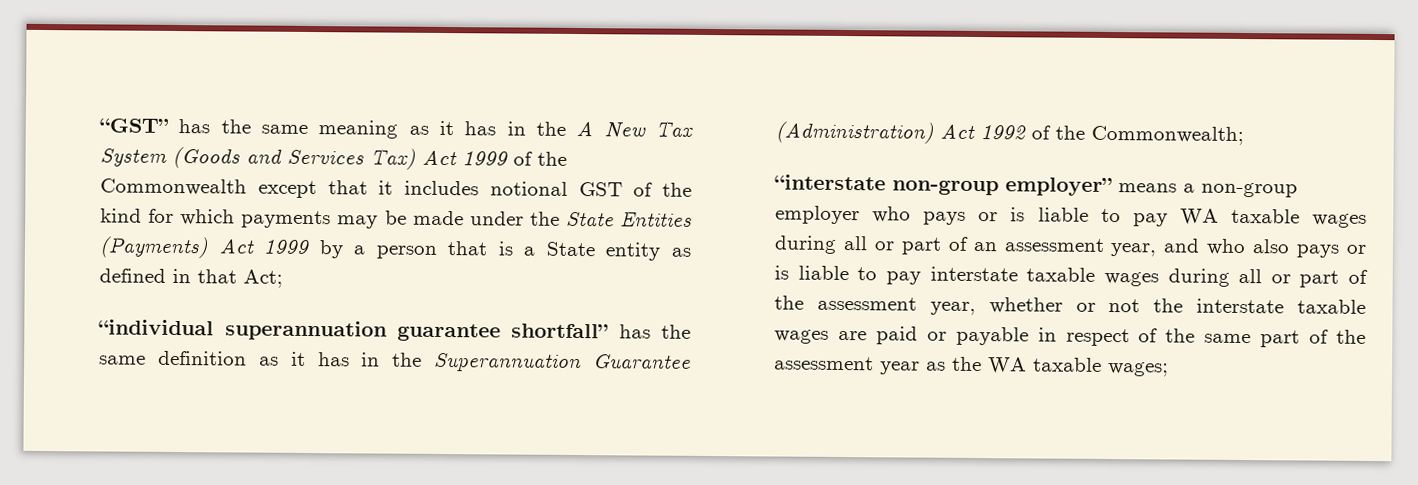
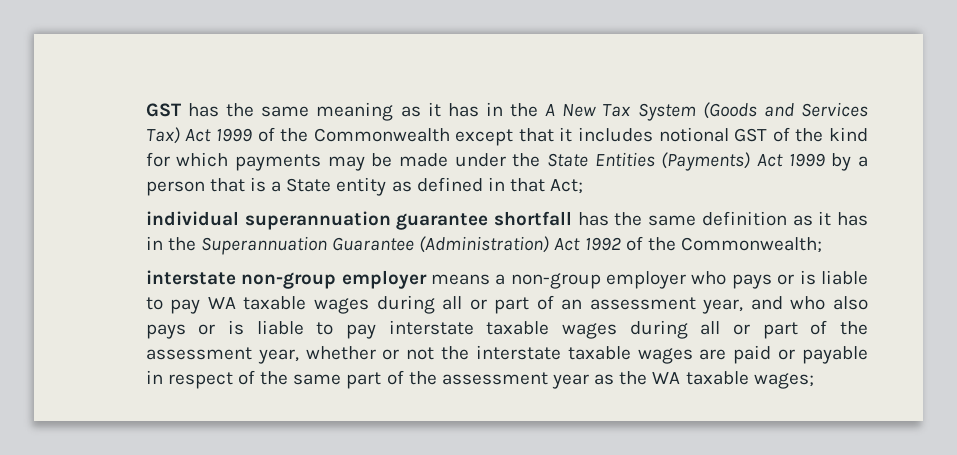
[99,118,170,133] “GST” -> [145,103,181,117] GST
[98,319,215,336] “individual -> [145,211,239,226] individual
[511,323,610,339] shortfall” -> [493,211,572,226] shortfall
[774,174,1114,197] “interstate non-group employer” -> [145,270,427,289] interstate non-group employer

